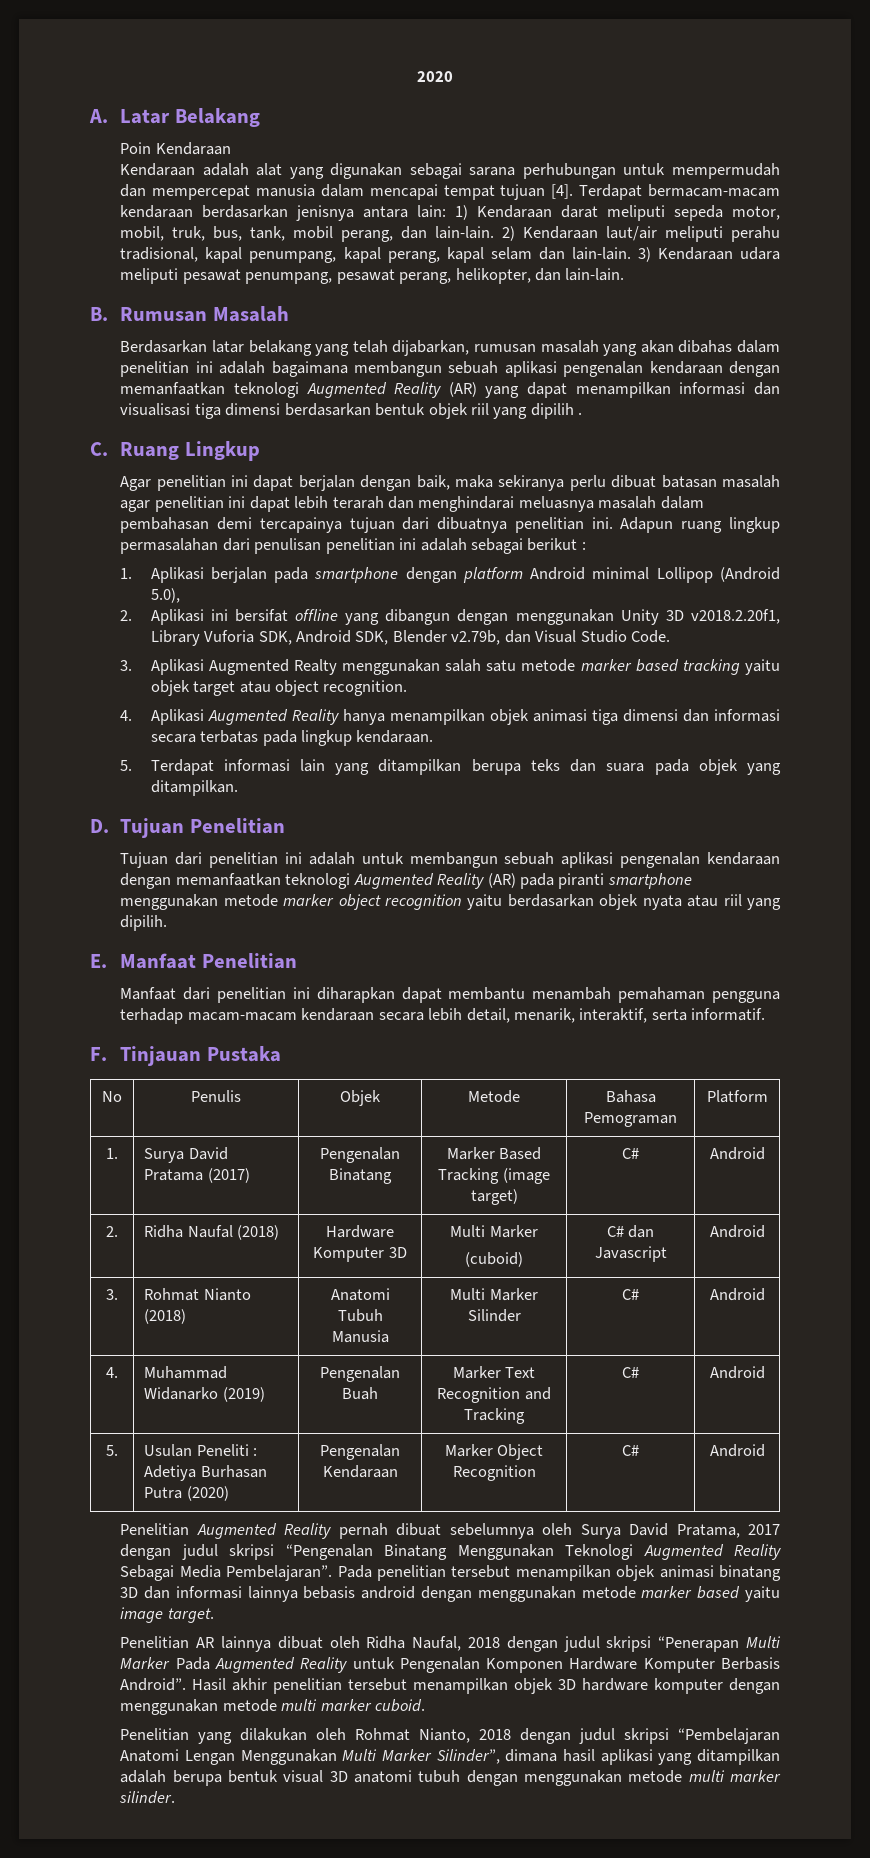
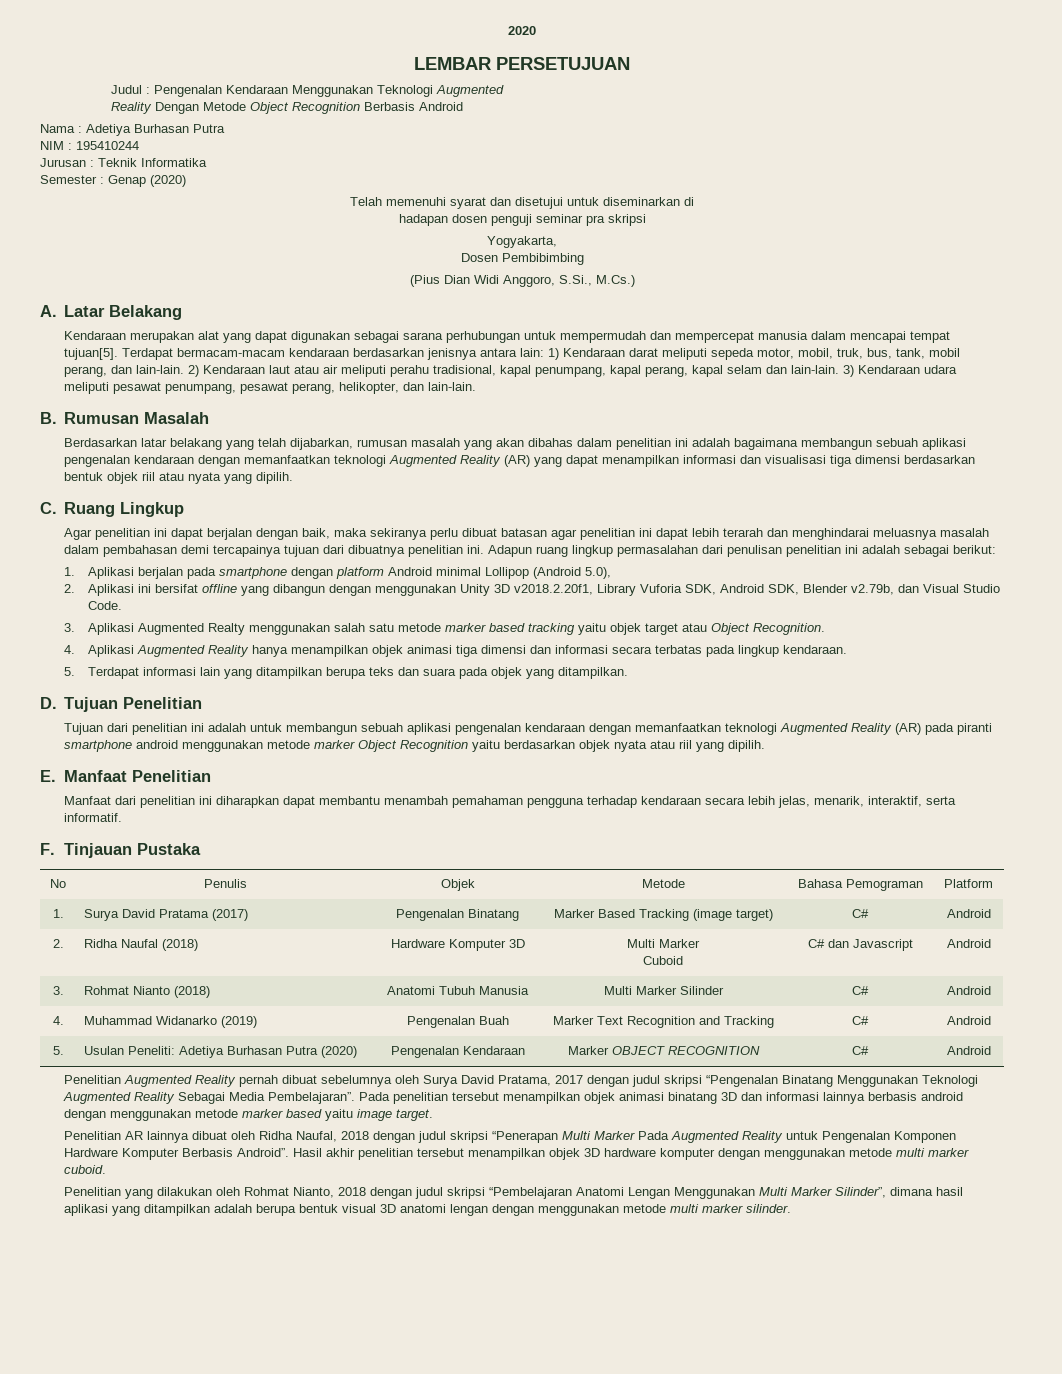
(453, 76) none -> [414,57,630,70] [111,85,505,97] [111,102,464,114] [40,124,225,136] [40,141,139,150] [40,158,207,167] [40,175,186,187] [350,197,694,209] [398,214,646,226] [487,236,557,248] [460,253,584,265] [409,275,635,287] // LEMBAR PERSETUJUAN // Judul : Pengenalan Kendaraan Menggunakan Teknologi Augmented // Reality Dengan Metode Object Recognition Berbasis Android // Nama : Adetiya Burhasan Putra // NIM : 195410244 // Jurusan : Teknik Informatika // Semester : Genap (2020) // Telah memenuhi syarat dan disetujui untuk diseminarkan di // hadapan dosen penguji seminar pra skripsi // Yogyakarta, // Dosen Pembibimbing // (Pius Dian Widi Anggoro, S.Si., M.Cs.)
[120,142,231,155] [120,163,249,176] Poin Kendaraan // Kendaraan adalah -> [63,331,194,343] Kendaraan merupakan
(324, 173) none -> [254,331,287,343] dapat
[500,184,574,200] tujuan [4]. -> [63,348,118,360] tujuan[5].
[606,226,658,241] laut/air -> [268,365,338,374] laut atau air
[493,403,583,419] yang dipilih . -> [158,472,293,484] atau nyata yang dipilih.
[722,475,780,488] masalah -> (547, 532) none
[527,538,586,551] berikut : -> [952,545,996,554] berikut:
[274,680,408,696] object recognition. -> [710,623,825,635] Object Recognition.
[120,894,463,910] menggunakan metode marker object recognition -> [135,740,468,752] android menggunakan metode marker Object Recognition
[187,1012,297,1021] macam-macam -> (637, 802) none
[466,1008,510,1023] detail, -> [777,796,810,808] jelas,
[465,1252,523,1267] (cuboid) -> [643,956,683,965] Cuboid
[196,1444,258,1456] Peneliti : -> [128,1046,176,1055] Peneliti:
[497,1444,544,1460] [452,1465,536,1481] Object Recognition -> [611,1046,760,1055] OBJECT RECOGNITION
[303,1586,356,1599] bebasis -> [867,1092,917,1101] berbasis
[418,1770,461,1783] tubuh -> [449,1204,488,1216] lengan

